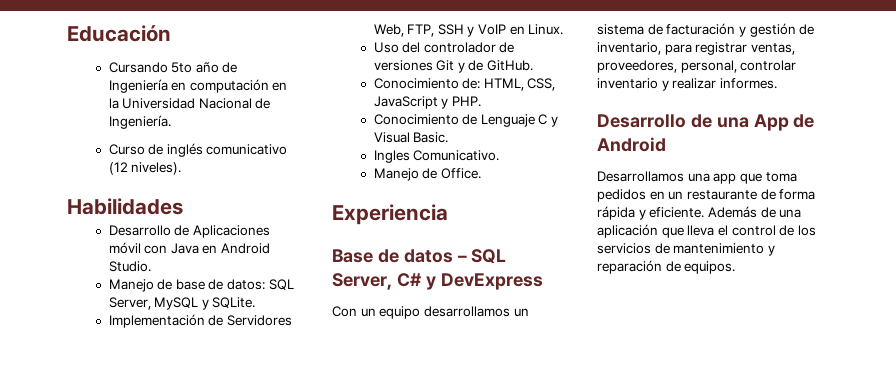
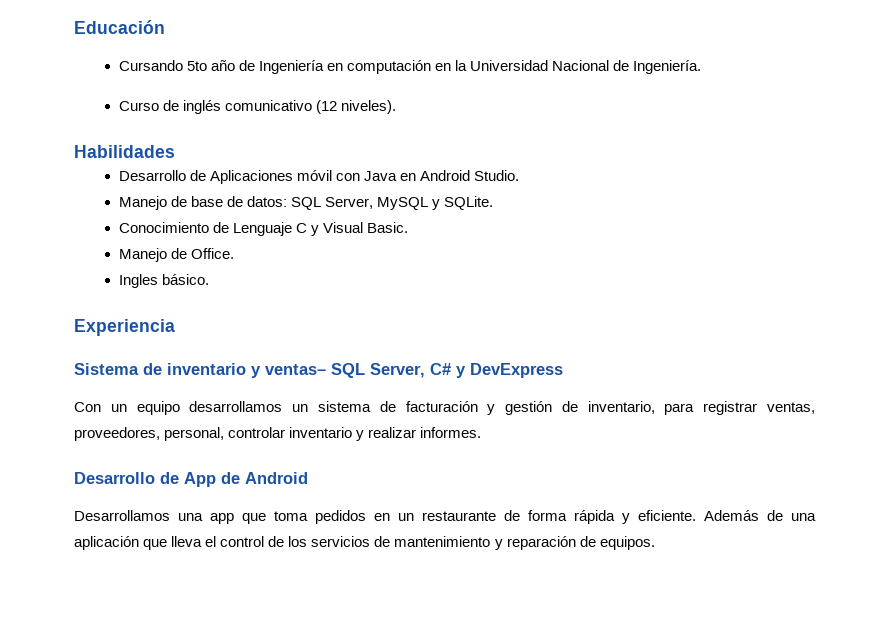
[108,314,292,328] [373,24,564,37] [373,42,515,53] [373,60,534,73] [373,78,556,91] [373,96,481,109] // Implementación de Servidores Web, FTP, SSH y VoIP en Linux. // Uso del controlador de versiones Git y de GitHub. // Conocimiento de: HTML, CSS, JavaScript y PHP. -> (494, 203) none
[373,150,500,163] // Ingles Comunicativo. -> (408, 227) none
(481, 173) none -> [118,274,209,288] // Ingles básico.
[332,249,467,263] Base de datos – -> [74,363,326,378] Sistema de inventario y ventas–
[716,117,749,128] una -> (179, 478) none

